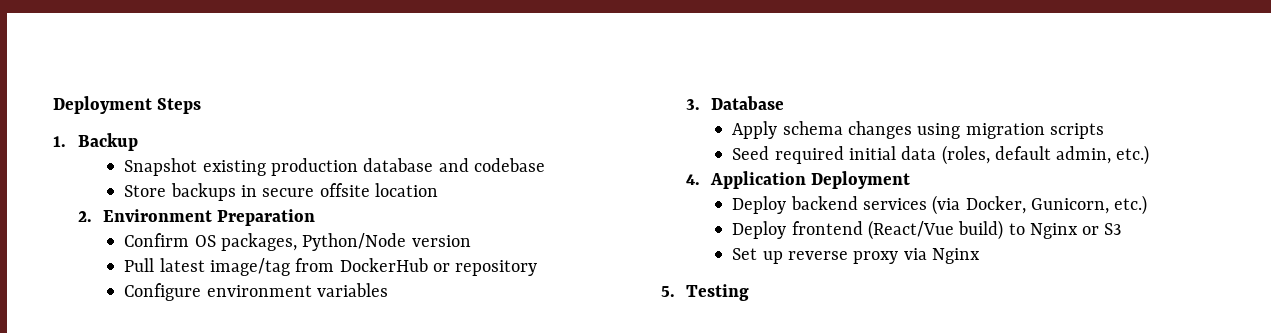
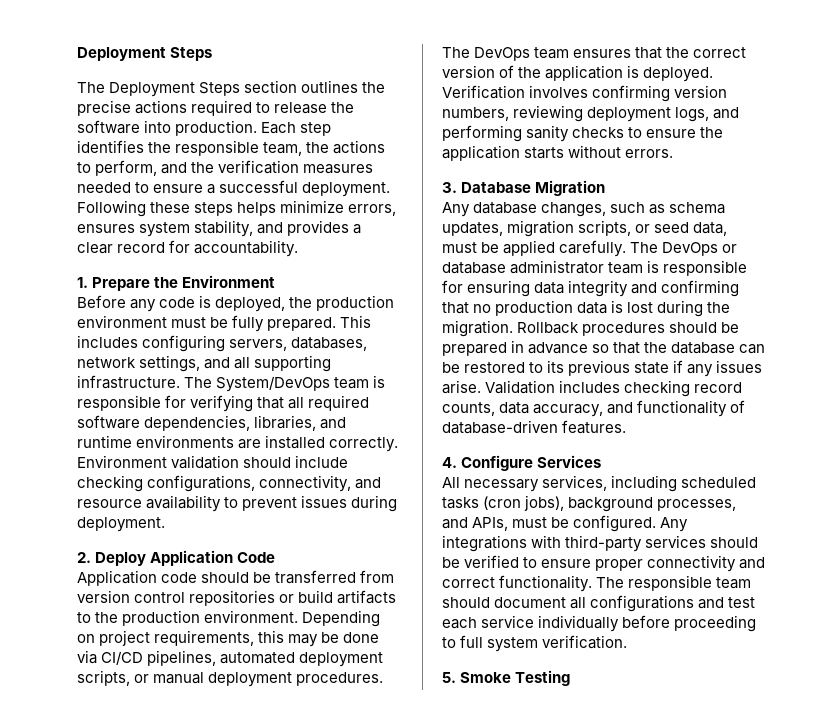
[53,133,139,151] [124,158,545,176] [124,183,438,201] [78,209,316,226] [124,233,471,251] [124,258,538,276] [124,283,389,301] [686,96,785,110] [732,121,1104,139] [732,145,1150,165] [686,171,911,189] [732,195,1148,215] [732,220,1122,240] [732,248,980,264] [661,286,675,297] 1. Backup // Snapshot existing production database and codebase // Store backups in secure offsite location // 2. Environment Preparation // Confirm OS packages, Python/Node version // Pull latest image/tag from DockerHub or repository // Configure environment variables // 3. Database // Apply schema changes using migration scripts // Seed required initial data (roles, default admin, etc.) // 4. Application Deployment // Deploy backend services (via Docker, Gunicorn, etc.) // Deploy frontend (React/Vue build) to Nginx or S3 // Set up reverse proxy via Nginx // 5. -> [77,80,386,97] [77,100,355,116] [77,120,332,136] [77,140,386,156] [77,160,374,176] [77,180,391,197] [77,200,397,217] [77,220,362,237] [77,240,299,257] [77,275,276,291] [77,295,395,312] [77,315,372,332] [77,335,368,352] [77,355,332,372] [77,375,386,392] [77,395,370,412] [77,415,347,431] [77,435,399,452] [77,455,349,469] [77,475,382,492] [77,495,398,512] [77,517,165,532] [77,550,276,566] [77,570,395,586] [77,590,397,606] [77,610,381,627] [77,630,380,647] [77,650,384,667] [77,670,384,687] [442,47,747,61] [442,65,714,82] [442,85,728,102] [442,105,740,122] [442,125,724,142] [442,145,674,161] [442,180,606,196] [442,202,726,217] [442,220,728,237] [442,240,738,257] [442,260,748,276] [442,280,740,297] [442,300,731,317] [442,320,740,337] [442,340,766,356] [442,360,763,377] [442,380,743,397] [442,400,746,417] [442,420,627,434] [442,455,602,471] [442,475,757,492] [442,495,737,512] [442,515,689,532] [442,535,759,552] [442,555,766,572] [442,575,752,592] [442,595,756,612] [442,615,757,632] [442,635,628,652] [442,672,512,683] The Deployment Steps section outlines the precise actions required to release the software into production. Each step identifies the responsible team, the actions to perform, and the verification measures needed to ensure a successful deployment. Following these steps helps minimize errors, ensures system stability, and provides a clear record for accountability. // 1. Prepare the Environment // Before any code is deployed, the production environment must be fully prepared. This includes configuring servers, databases, network settings, and all supporting infrastructure. The System/DevOps team is responsible for verifying that all required software dependencies, libraries, and runtime environments are installed correctly. Environment validation should include checking configurations, connectivity, and resource availability to prevent issues during deployment. // 2. Deploy Application Code // Application code should be transferred from version control repositories or build artifacts to the production environment. Depending on project requirements, this may be done via CI/CD pipelines, automated deployment scripts, or manual deployment procedures. The DevOps team ensures that the correct version of the application is deployed. Verification involves confirming version numbers, reviewing deployment logs, and performing sanity checks to ensure the application starts without errors. // 3. Database Migration // Any database changes, such as schema updates, migration scripts, or seed data, must be applied carefully. The DevOps or database administrator team is responsible for ensuring data integrity and confirming that no production data is lost during the migration. Rollback procedures should be prepared in advance so that the database can be restored to its previous state if any issues arise. Validation includes checking record counts, data accuracy, and functionality of database-driven features. // 4. Configure Services // All necessary services, including scheduled tasks (cron jobs), background processes, and APIs, must be configured. Any integrations with third-party services should be verified to ensure proper connectivity and correct functionality. The responsible team should document all configurations and test each service individually before proceeding to full system verification. // 5. Smoke

